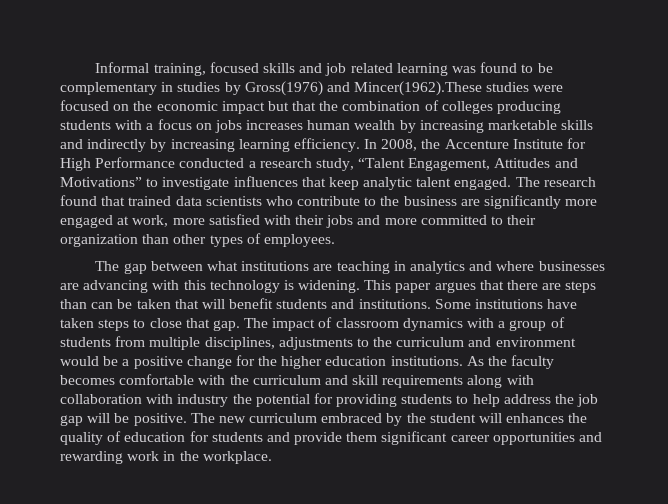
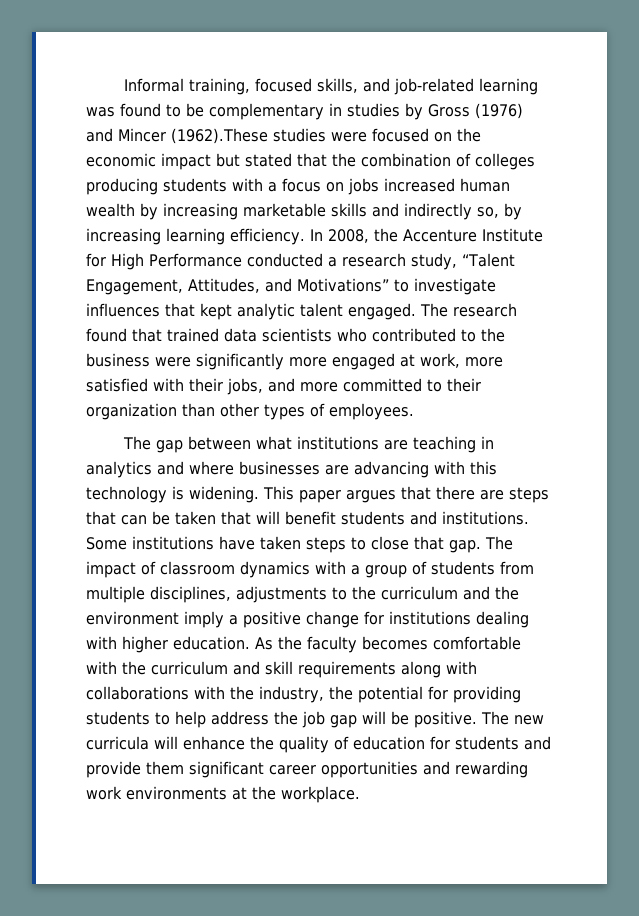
[263,63,393,76] skills and job related -> [316,78,474,95] skills, and job-related
[244,81,483,96] Gross(1976) and Mincer(1962).These -> [428,103,523,119] [86,128,268,144] Gross (1976) and Mincer (1962).These
(289, 106) none -> [245,153,292,167] stated
[246,120,304,130] increases -> [384,178,455,192] increased
(147, 145) none -> [477,207,499,218] so,
[494,158,551,168] Attitudes -> [188,278,260,293] Attitudes,
[328,177,359,190] keep -> [200,303,232,320] kept
[297,196,361,206] contribute -> [372,328,456,342] contributed
[460,199,480,206] are -> [155,357,191,367] were
[326,215,354,228] jobs -> [227,378,263,395] jobs,
[60,299,87,309] than -> [86,511,116,525] that
[495,337,576,347] [60,356,119,366] environment would be -> [495,586,519,600] [86,611,224,628] the environment imply
[258,356,463,369] the higher education institutions. -> [389,611,529,628] [86,636,250,653] institutions dealing with higher education.
[60,394,229,407] collaboration with industry -> [86,686,324,703] collaborations with the industry,
[249,413,565,426] curriculum embraced by the student will enhances -> [86,736,245,750] curricula will enhance
[163,451,176,461] in -> [126,786,247,800] environments at

